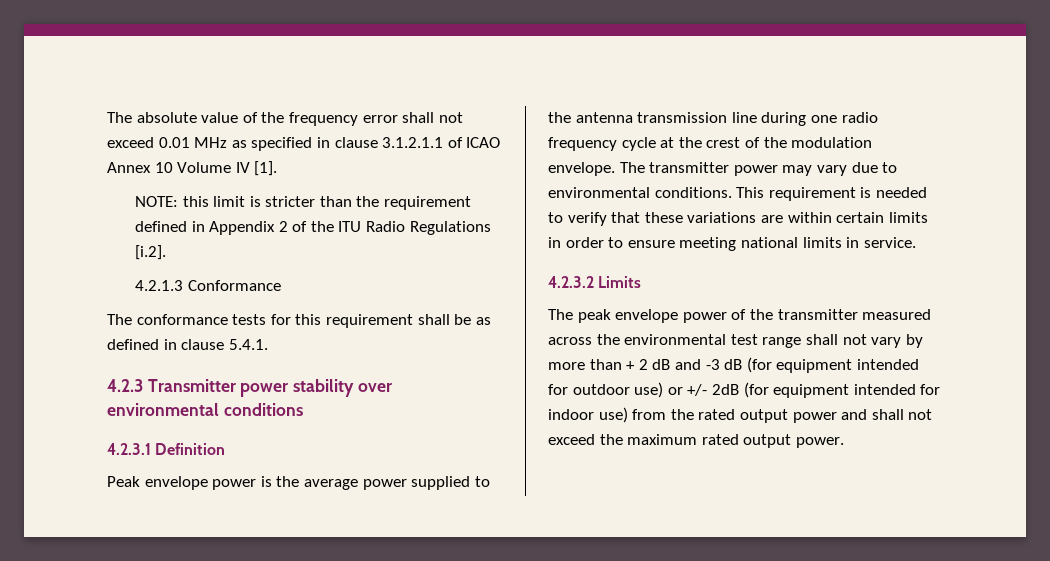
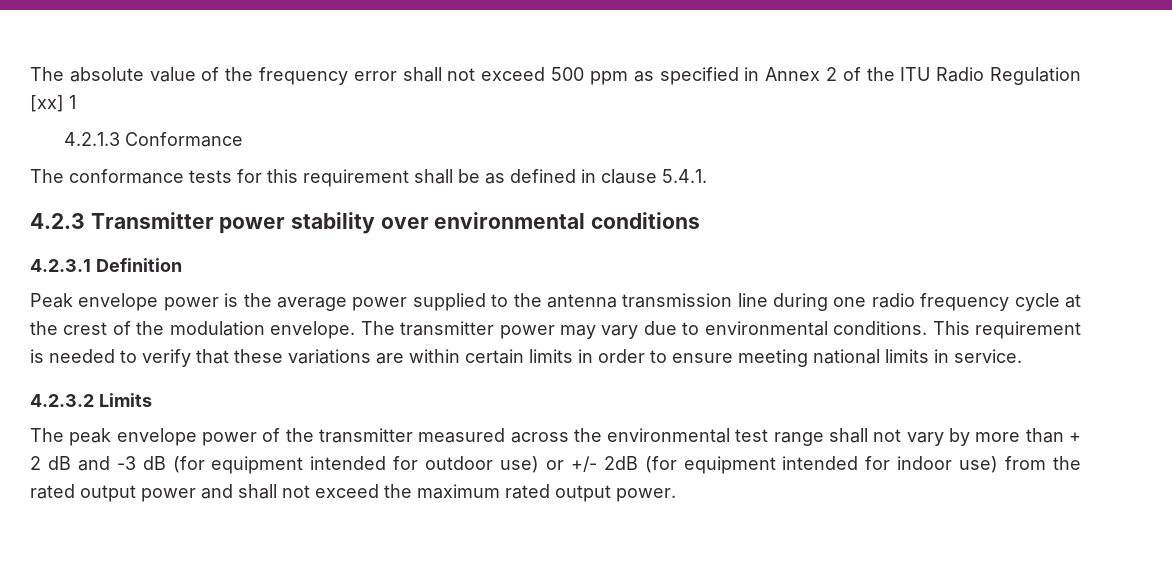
[158,137,228,148] 0.01 MHz -> [551,67,628,85] 500 ppm
[334,137,501,148] [107,161,278,176] [134,196,472,210] [134,221,276,235] clause 3.1.2.1.1 of ICAO Annex 10 Volume IV [1]. // NOTE: this limit is stricter than the requirement defined in Appendix -> [765,67,821,81] Annex
[409,221,491,235] [134,245,166,260] Regulations [i.2]. -> [990,67,1082,85] [30,95,76,112] Regulation [xx] 1

